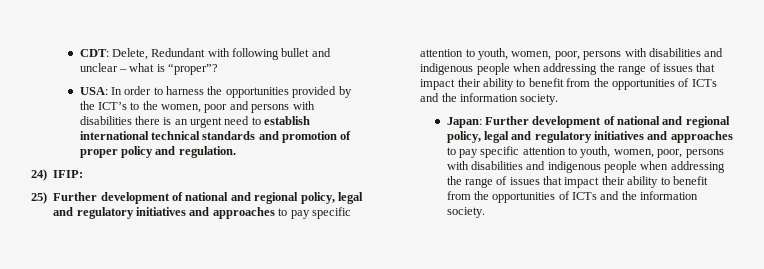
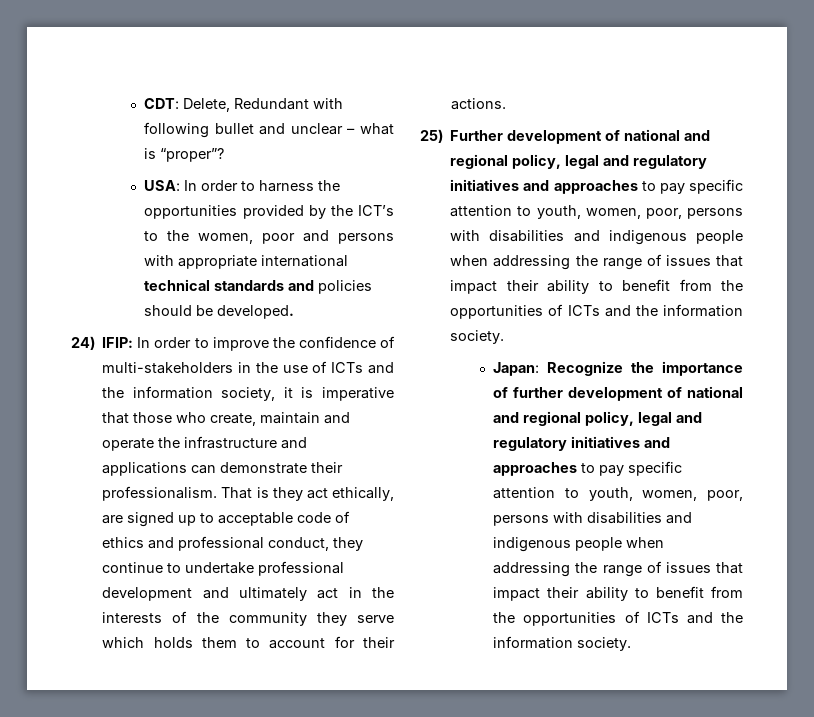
[79,116,311,128] [79,131,352,143] [79,146,236,158] [31,169,84,181] disabilities there is an urgent need to establish international technical standards and promotion of proper policy and regulation. // 24) IFIP: -> [178,255,349,269] [144,279,373,294] [144,305,295,319] [71,336,395,351] [102,361,394,374] [102,386,395,401] [102,412,351,426] [102,436,308,451] [102,462,344,476] [102,486,394,501] [102,511,351,527] [102,536,364,551] [102,561,345,576] [102,587,394,601] [102,611,394,626] [102,636,395,649] [451,98,507,110] appropriate international technical standards and policies should be developed. // 24) IFIP: In order to improve the confidence of multi-stakeholders in the use of ICTs and the information society, it is imperative that those who create, maintain and operate the infrastructure and applications can demonstrate their professionalism. That is they act ethically, are signed up to acceptable code of ethics and professional conduct, they continue to undertake professional development and ultimately act in the interests of the community they serve which holds them to account for their actions.
[484,116,529,125] Further -> [547,361,743,376] [493,387,564,398] Recognize the importance of further

